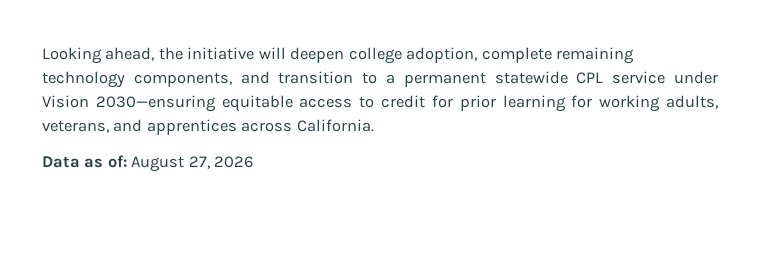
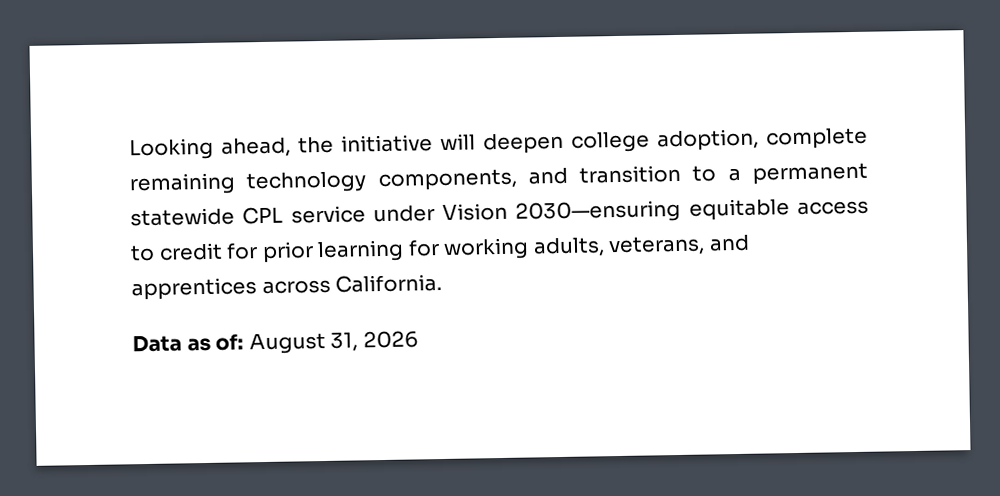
[188,156,210,169] 27, -> [330,332,359,352] 31,

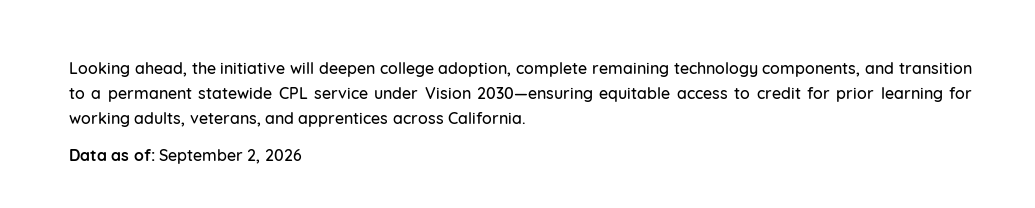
[248,332,359,355] August 31, -> [158,149,261,164] September 2,

